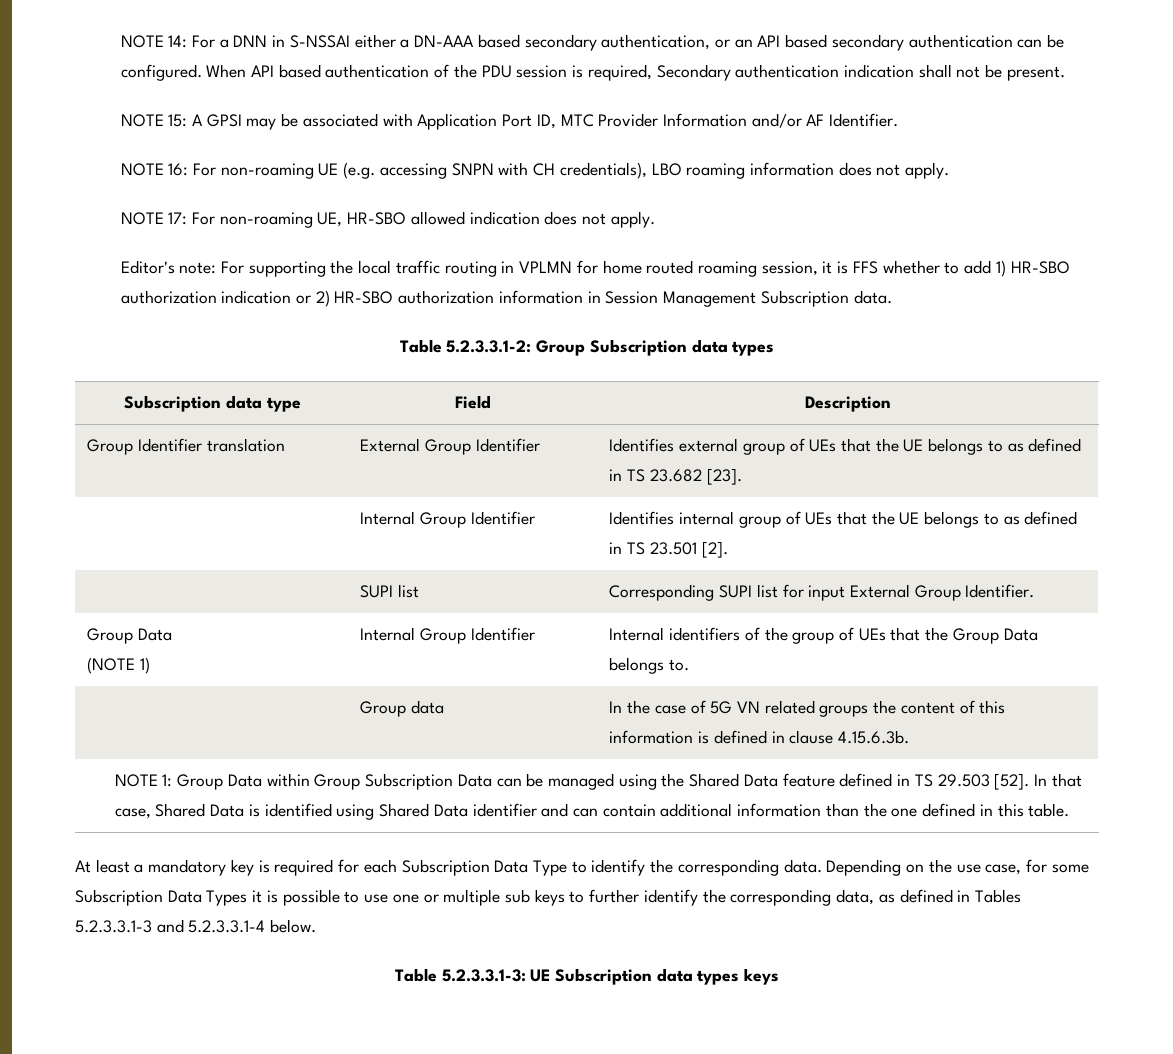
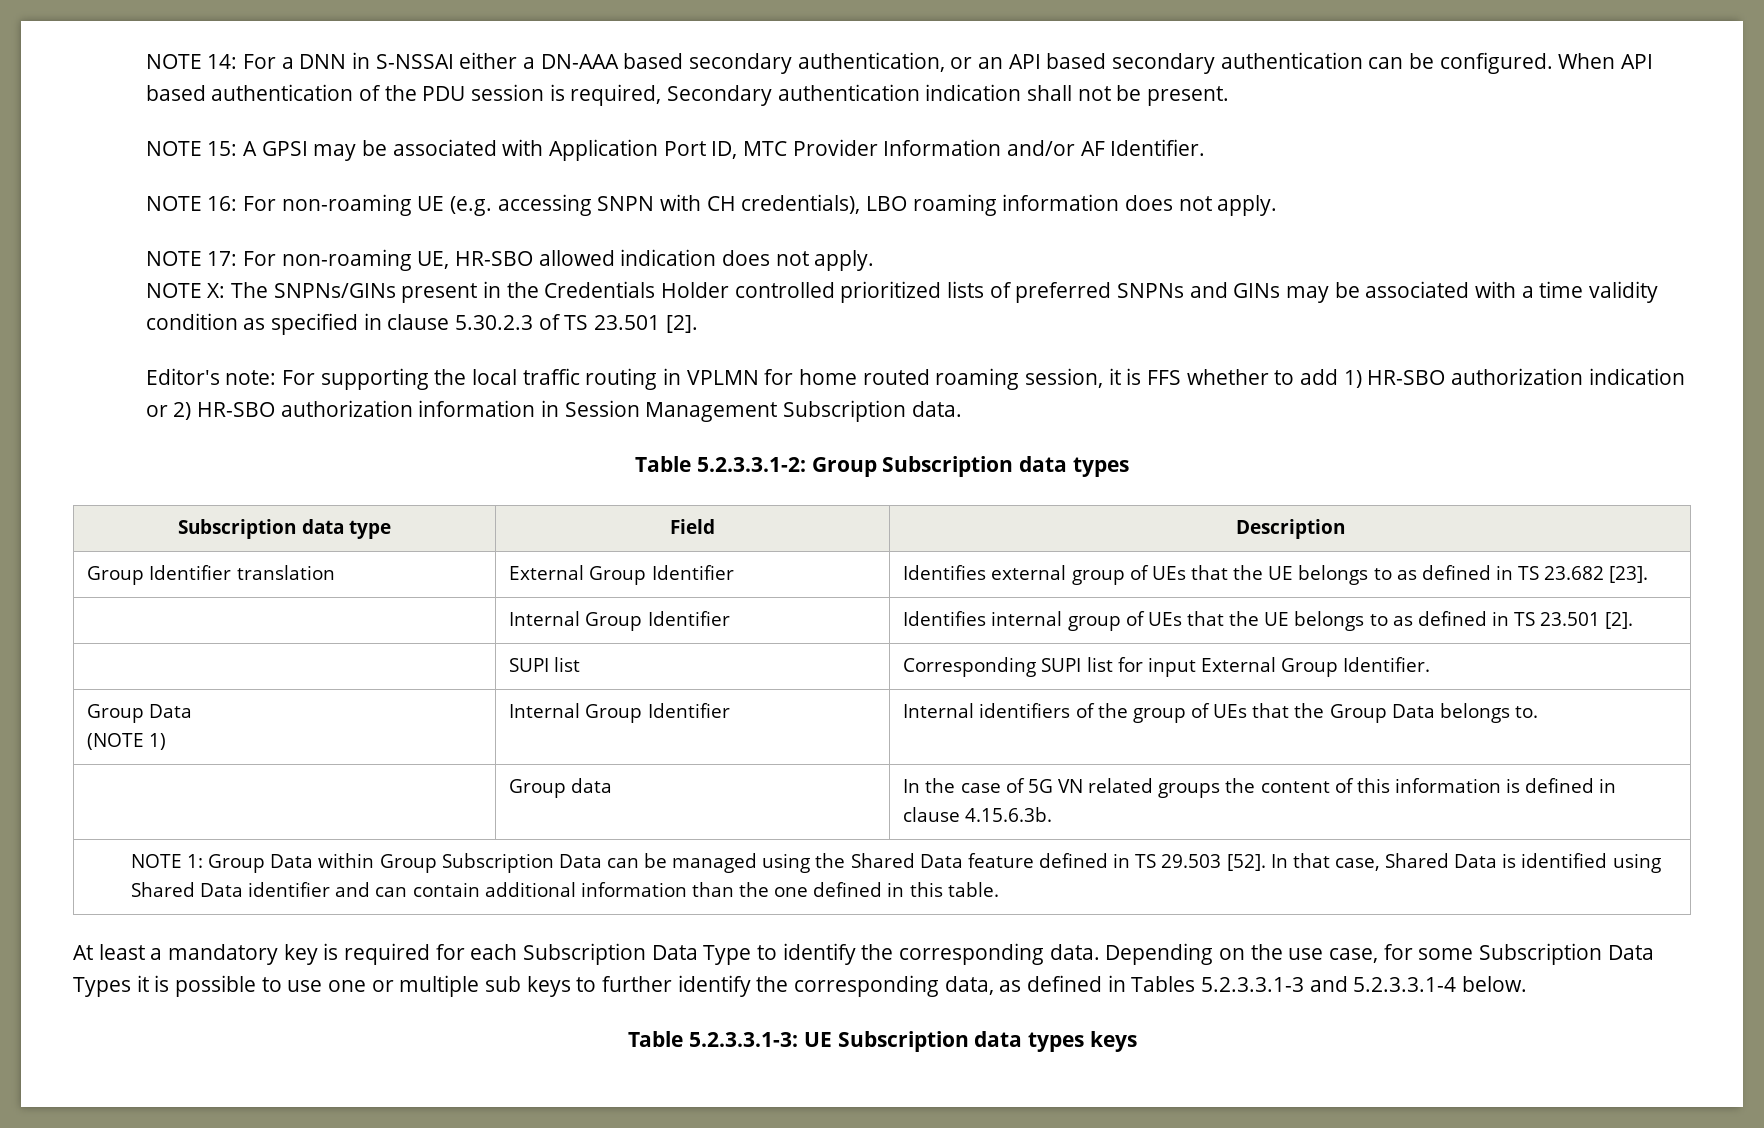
(655, 219) none -> [145,281,1658,303] [145,313,698,335] // NOTE X: The SNPNs/GINs present in the Credentials Holder controlled prioritized lists of preferred SNPNs and GINs may be associated with a time validity condition as specified in clause 5.30.2.3 of TS 23.501 [2].

